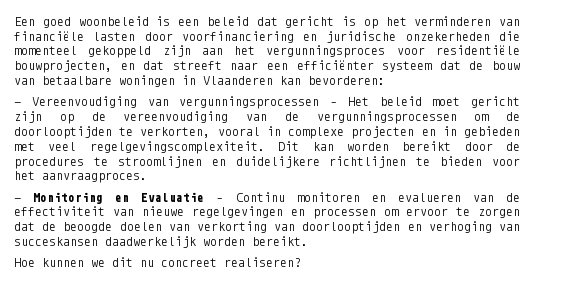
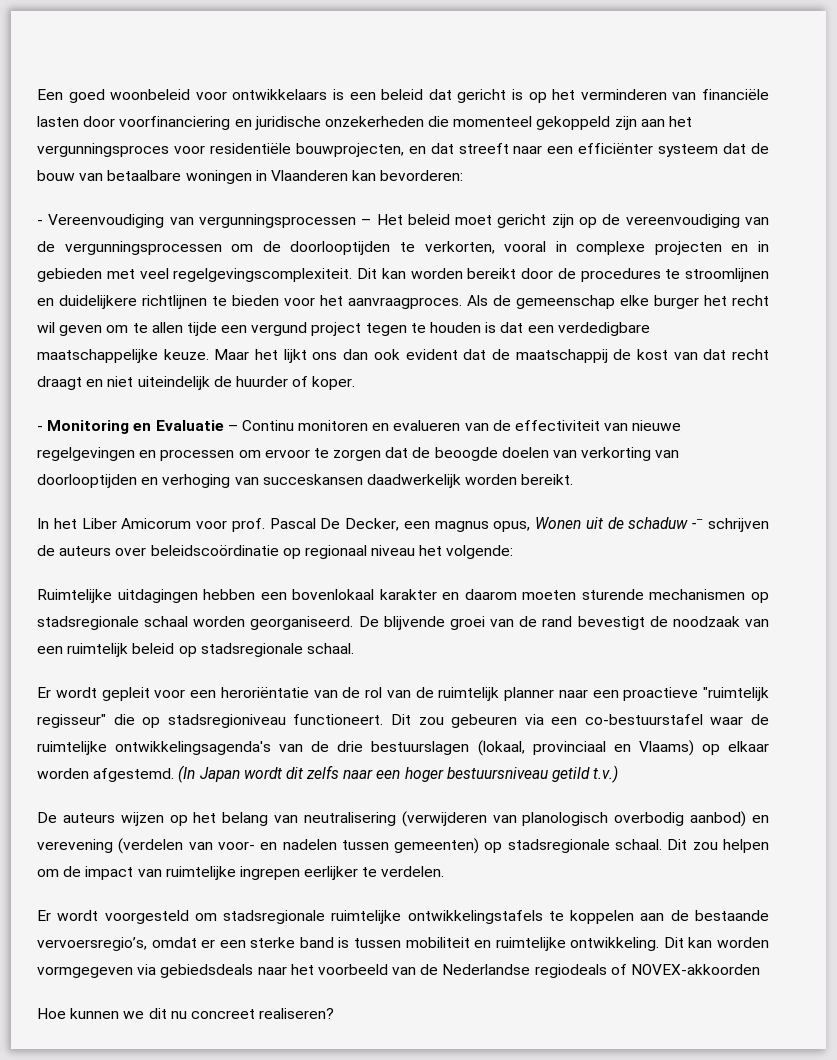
(149, 21) none -> [195,89,328,100] voor ontwikkelaars
(147, 177) none -> [467,295,769,309] [37,322,650,336] [37,349,769,363] [37,376,356,390] Als de gemeenschap elke burger het recht wil geven om te allen tijde een vergund project tegen te houden is dat een verdedigbare maatschappelijke keuze. Maar het lijkt ons dan ook evident dat de maatschappij de kost van dat recht draagt en niet uiteindelijk de huurder of koper.
(308, 241) none -> [37,517,769,532] [37,545,514,559] [37,589,769,603] [37,616,769,630] [37,643,354,657] [37,687,769,701] [37,714,769,728] [37,740,769,756] [37,765,619,783] [37,811,769,827] [37,838,769,854] [37,866,445,880] [37,910,769,924] [37,937,769,951] [37,964,761,978] // In het Liber Amicorum voor prof. Pascal De Decker, een magnus opus, Wonen uit de schaduw -– schrijven de auteurs over beleidscoördinatie op regionaal niveau het volgende: // Ruimtelijke uitdagingen hebben een bovenlokaal karakter en daarom moeten sturende mechanismen op stadsregionale schaal worden georganiseerd. De blijvende groei van de rand bevestigt de noodzaak van een ruimtelijk beleid op stadsregionale schaal. // Er wordt gepleit voor een heroriëntatie van de rol van de ruimtelijk planner naar een proactieve "ruimtelijk regisseur" die op stadsregioniveau functioneert. Dit zou gebeuren via een co-bestuurstafel waar de ruimtelijke ontwikkelingsagenda's van de drie bestuurslagen (lokaal, provinciaal en Vlaams) op elkaar worden afgestemd. (In Japan wordt dit zelfs naar een hoger bestuursniveau getild t.v.) // De auteurs wijzen op het belang van neutralisering (verwijderen van planologisch overbodig aanbod) en verevening (verdelen van voor- en nadelen tussen gemeenten) op stadsregionale schaal. Dit zou helpen om de impact van ruimtelijke ingrepen eerlijker te verdelen. // Er wordt voorgesteld om stadsregionale ruimtelijke ontwikkelingstafels te koppelen aan de bestaande vervoersregio’s, omdat er een sterke band is tussen mobiliteit en ruimtelijke ontwikkeling. Dit kan worden vormgegeven via gebiedsdeals naar het voorbeeld van de Nederlandse regiodeals of NOVEX-akkoorden

